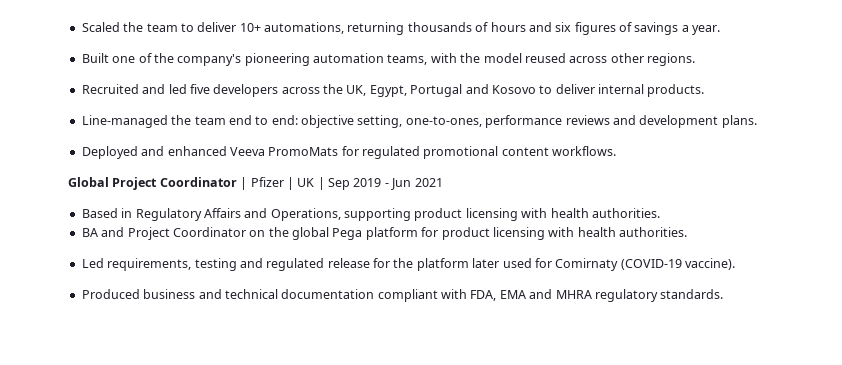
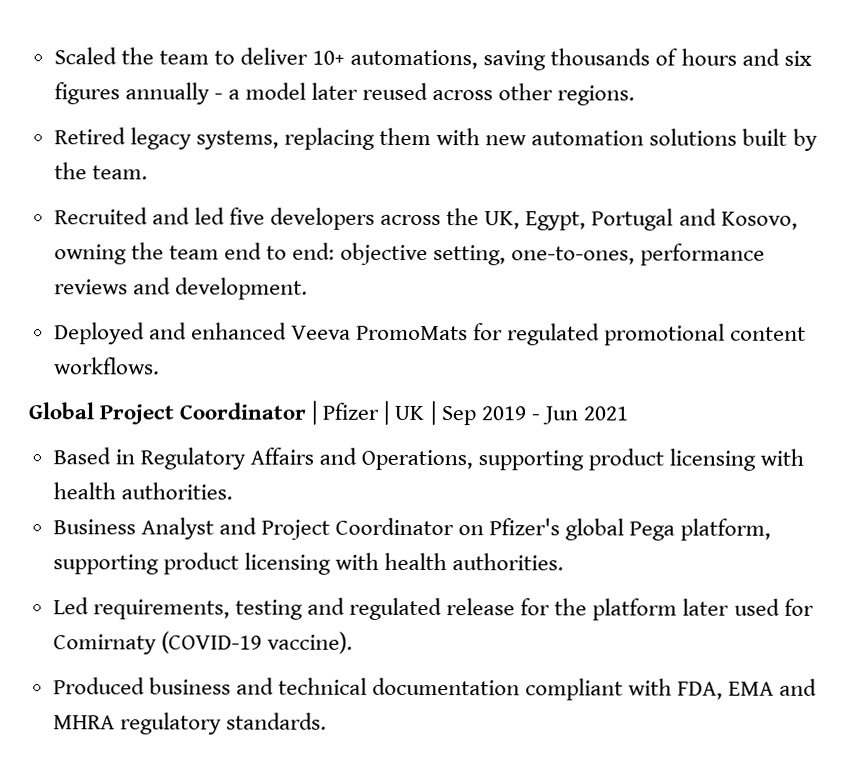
[347,22,405,35] returning -> [483,50,547,71] saving
[619,22,721,35] [81,53,695,66] of savings a year. // Built one of the company's pioneering automation teams, with the model reused across other regions. -> [124,82,636,106] [53,127,818,151] [53,162,148,180] annually - a model later reused across other regions. // Retired legacy systems, replacing them with new automation solutions built by the team.
[491,84,705,97] [81,115,168,128] Kosovo to deliver internal products. // Line-managed -> [720,211,798,230] [53,244,127,265] Kosovo, owning
[639,115,757,128] development plans. -> [174,277,308,300] development.
[81,228,98,237] BA -> [52,517,214,540] Business Analyst
[268,227,289,237] the -> [489,518,561,536] Pfizer's
[365,227,439,240] platform for -> [680,518,772,541] [52,554,159,575] platform, supporting

